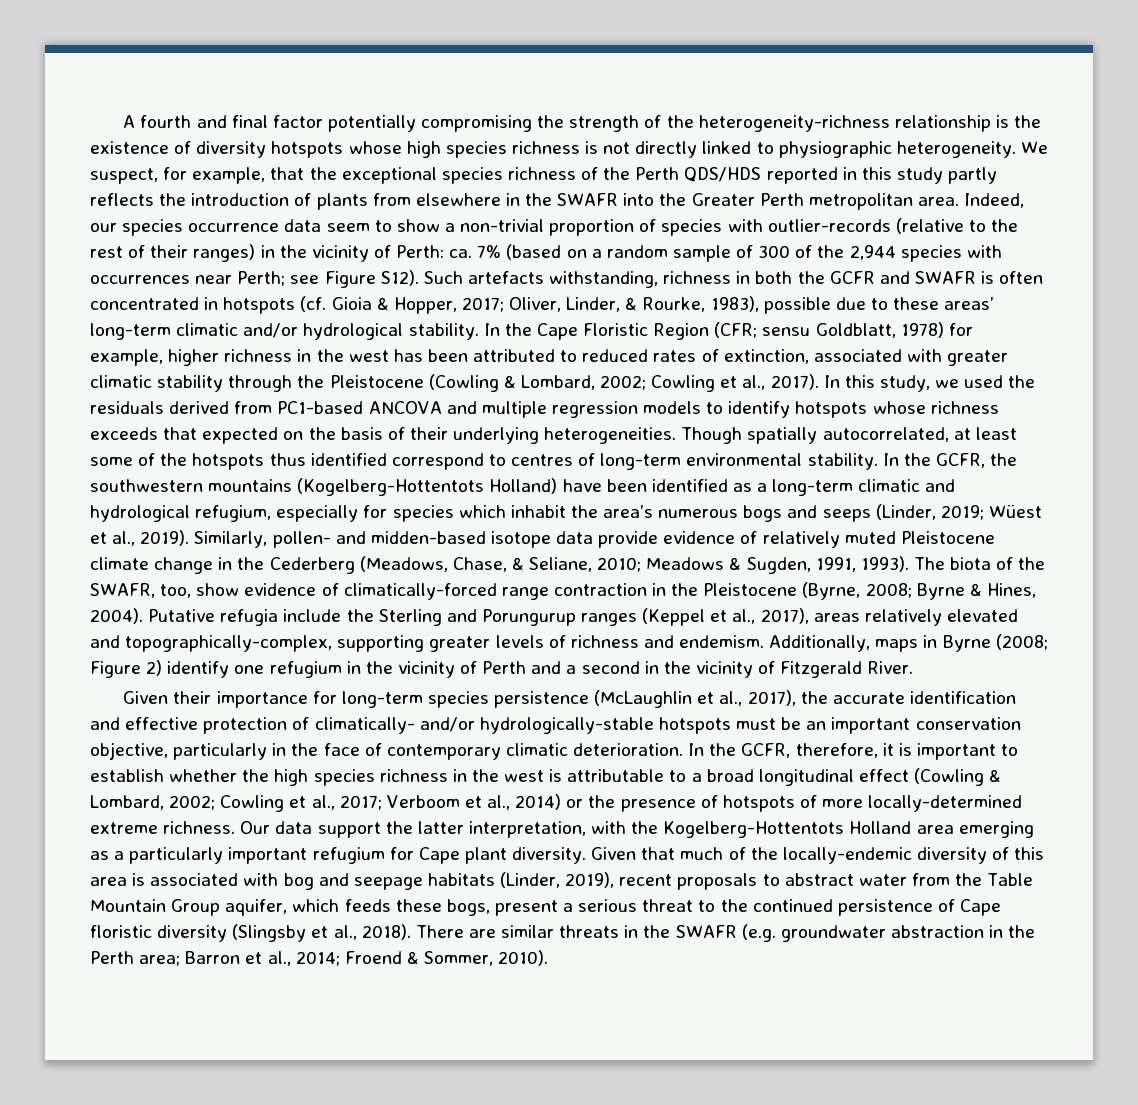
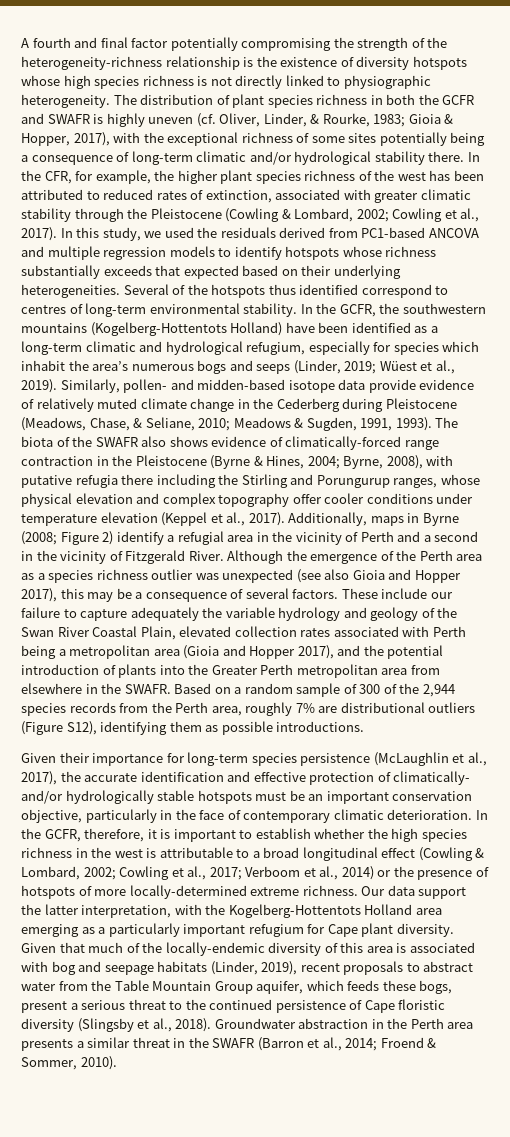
[1020,141,1048,154] [90,167,998,184] [90,193,1025,210] [90,218,1019,236] [90,244,1002,262] [90,270,659,288] We suspect, for example, that the exceptional species richness of the Perth QDS/HDS reported in this study partly reflects the introduction of plants from elsewhere in the SWAFR into the Greater Perth metropolitan area. Indeed, our species occurrence data seem to show a non-trivial proportion of species with outlier-records (relative to the rest of their ranges) in the vicinity of Perth: ca. 7% (based on a random sample of 300 of the 2,944 species with occurrences near Perth; see Figure S12). Such artefacts withstanding, -> [113,94,313,108] The distribution of plant species
[999,271,1044,284] [90,296,995,314] [90,322,973,340] [90,349,312,366] often concentrated in hotspots (cf. Gioia & Hopper, 2017; Oliver, Linder, & Rourke, 1983), possible due to these areas’ long-term climatic and/or hydrological stability. In the Cape Floristic Region (CFR; sensu Goldblatt, 1978) for example, higher richness in -> [106,113,454,127] [21,132,486,146] [21,151,480,165] [21,170,372,184] highly uneven (cf. Oliver, Linder, & Rourke, 1983; Gioia & Hopper, 2017), with the exceptional richness of some sites potentially being a consequence of long-term climatic and/or hydrological stability there. In the CFR, for example, the higher plant species richness of
(999, 407) none -> [21,265,100,279] substantially
[283,427,1017,444] [90,457,133,466] on the basis of their underlying heterogeneities. Though spatially autocorrelated, at least some -> [242,265,401,279] [21,284,169,298] based on their underlying heterogeneities. Several
[900,531,995,544] Pleistocene -> (138, 403) none
(355, 565) none -> [342,398,457,412] during Pleistocene
[90,583,240,598] SWAFR, too, show -> [95,436,208,447] SWAFR also shows
[802,582,1036,600] [90,608,1018,626] [90,635,765,652] (Byrne, 2008; Byrne & Hines, 2004). Putative refugia include the Sterling and Porungurup ranges (Keppel et al., 2017), areas relatively elevated and topographically-complex, supporting greater levels of richness and endemism. -> [210,455,454,469] [21,474,480,488] [21,493,474,507] [21,512,285,526] (Byrne & Hines, 2004; Byrne, 2008), with putative refugia there including the Stirling and Porungurup ranges, whose physical elevation and complex topography offer cooler conditions under temperature elevation (Keppel et al., 2017).
[234,661,342,678] one refugium -> [167,531,254,545] a refugial area
(914, 667) none -> [227,550,483,564] [21,569,461,583] [21,588,453,602] [21,607,458,621] [21,626,466,640] [21,645,444,659] [21,664,440,678] [21,683,455,697] [21,702,476,716] [21,721,365,735] Although the emergence of the Perth area as a species richness outlier was unexpected (see also Gioia and Hopper 2017), this may be a consequence of several factors. These include our failure to capture adequately the variable hydrology and geology of the Swan River Coastal Plain, elevated collection rates associated with Perth being a metropolitan area (Gioia and Hopper 2017), and the potential introduction of plants into the Greater Perth metropolitan area from elsewhere in the SWAFR. Based on a random sample of 300 of the 2,944 species records from the Perth area, roughly 7% are distributional outliers (Figure S12), identifying them as possible introductions.
[479,717,654,734] hydrologically-stable -> [65,790,195,804] hydrologically stable
[415,924,1036,942] [90,951,241,966] There are similar threats in the SWAFR (e.g. groundwater abstraction in the Perth area; Barron -> [214,1018,474,1029] [21,1037,304,1051] Groundwater abstraction in the Perth area presents a similar threat in the SWAFR (Barron

